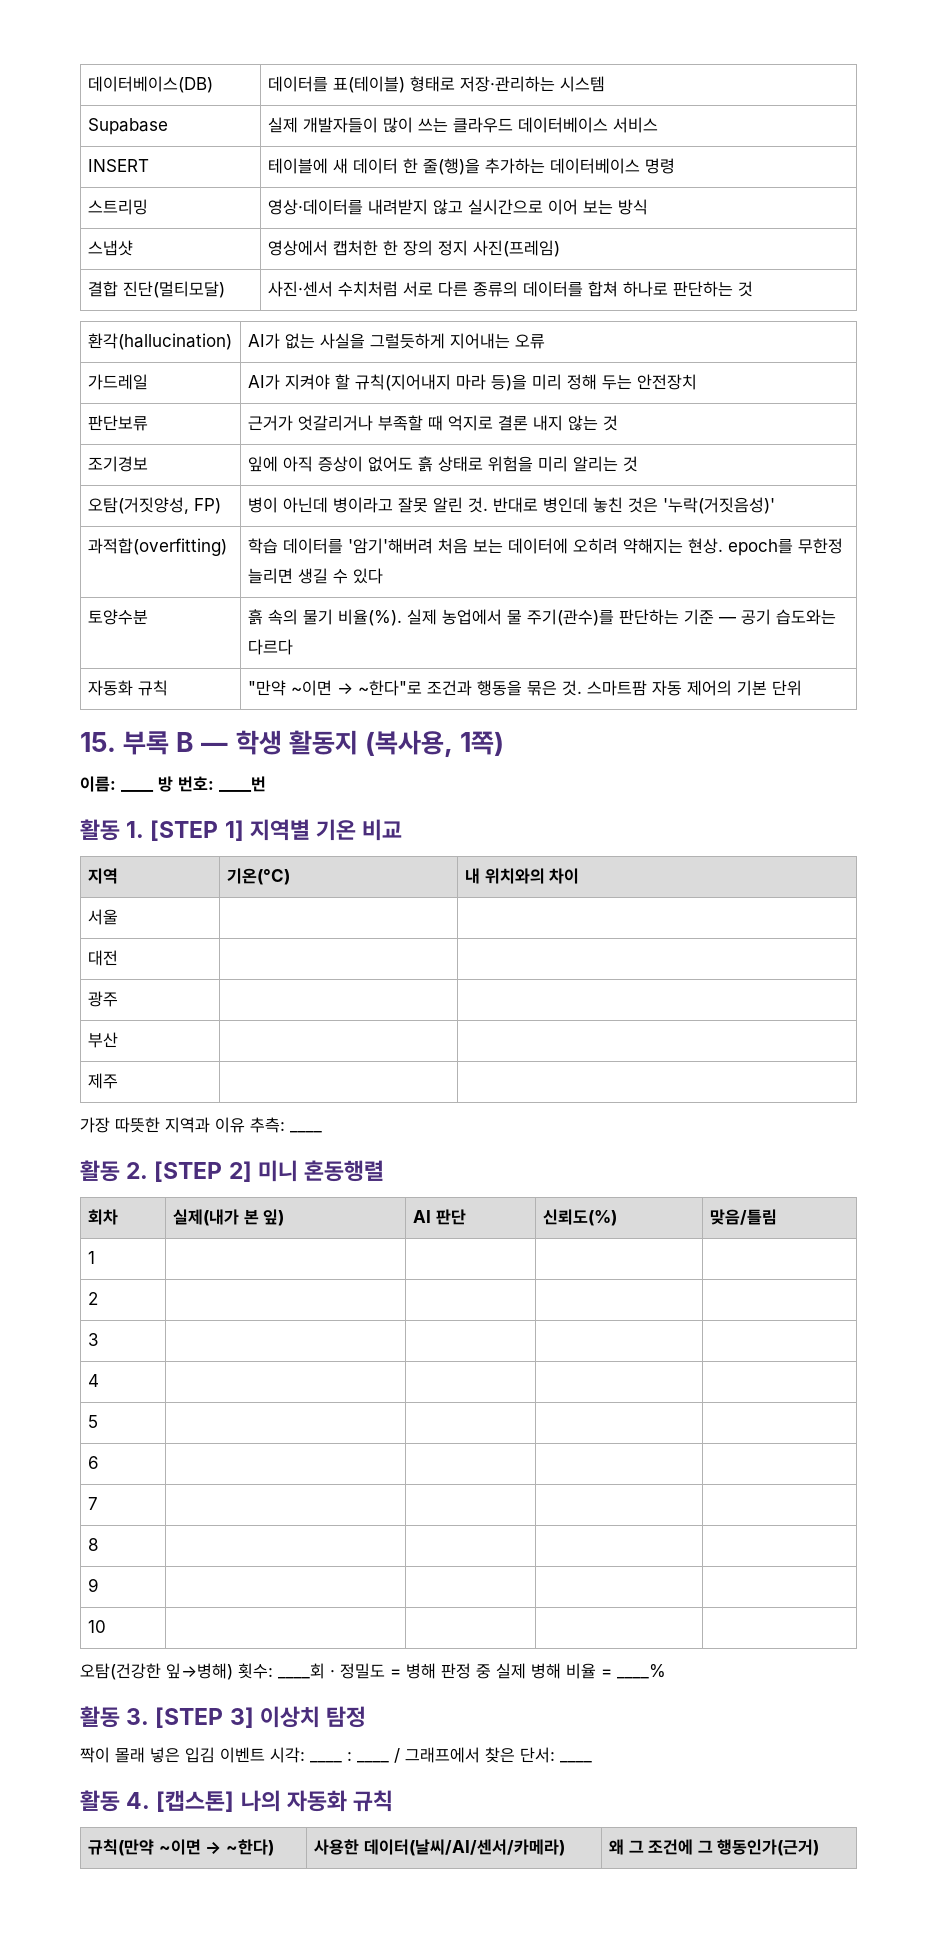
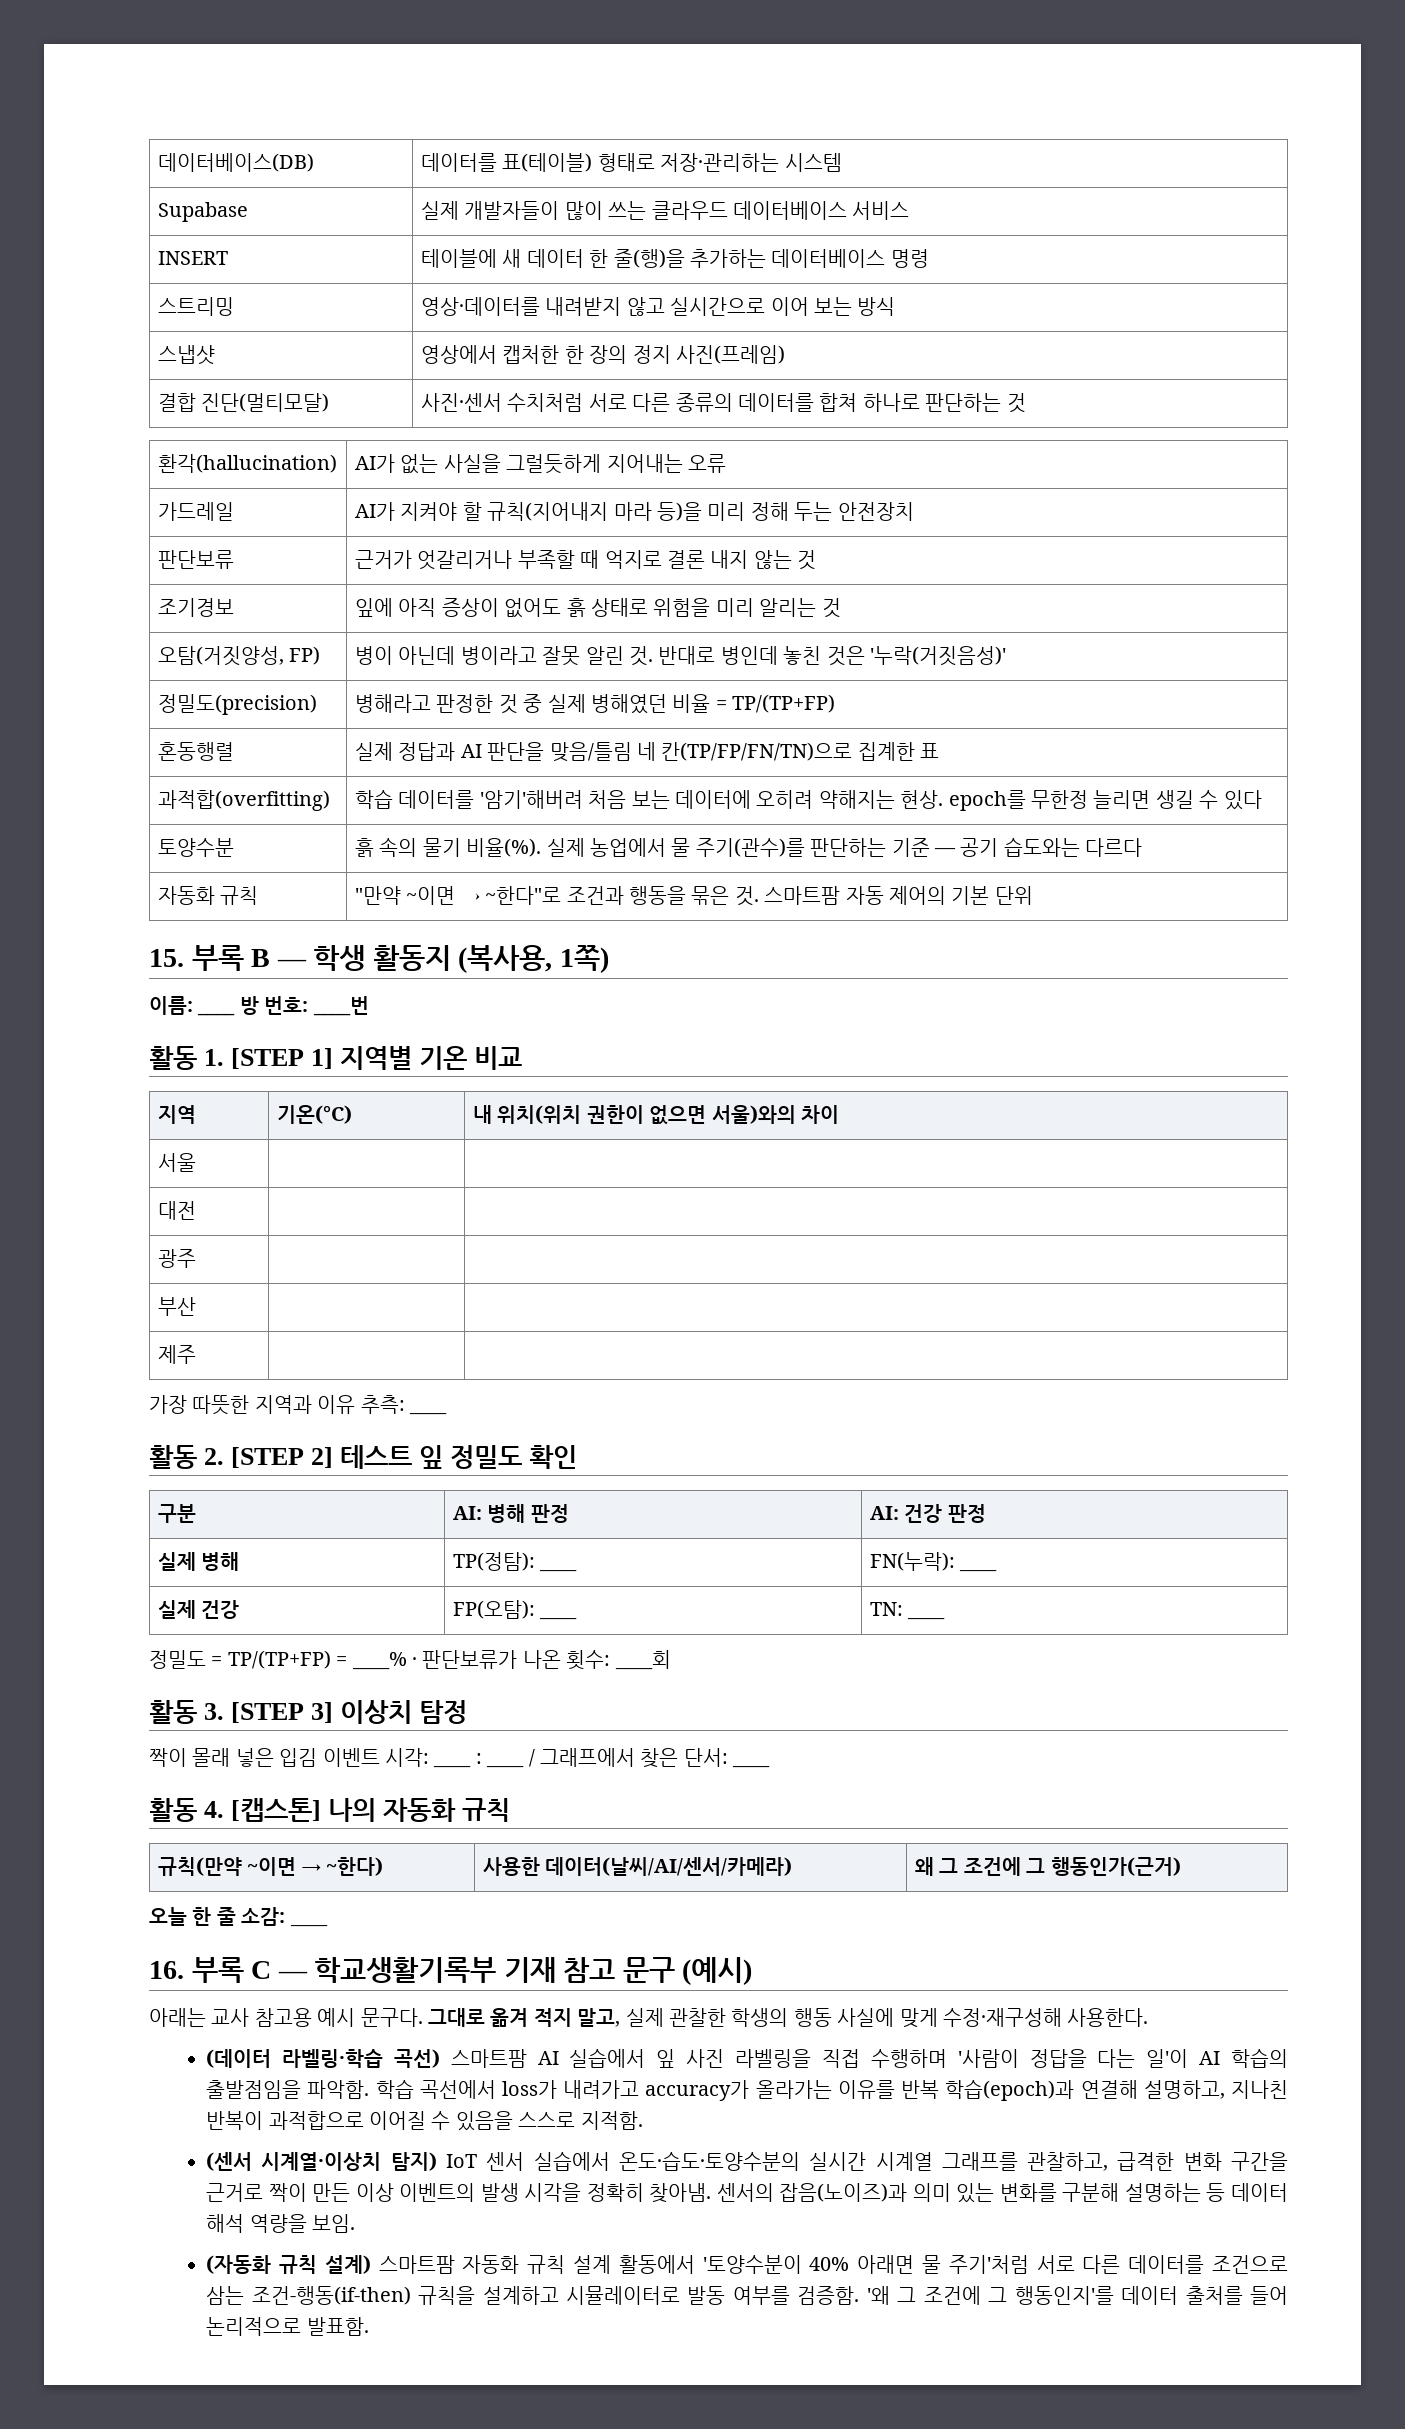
(775, 505) none -> [157,694,317,715] [354,694,836,714] [157,742,234,761] [354,742,940,762] // 정밀도(precision) | 병해라고 판정한 것 중 실제 병해였던 비율 = TP/(TP+FP) // 혼동행렬 | 실제 정답과 AI 판단을 맞음/틀림 네 칸(TP/FP/FN/TN)으로 집계한 표
[484,868,545,884] 위치와의 -> [497,1105,796,1125] 위치(위치 권한이 없으면 서울)와의
[257,1160,385,1182] [87,1209,118,1225] [172,1209,285,1226] [412,1209,466,1225] [542,1209,617,1226] [709,1209,777,1225] [87,1251,95,1264] [87,1292,98,1305] [87,1333,99,1346] [87,1374,99,1387] [87,1415,98,1428] [87,1456,99,1469] [87,1497,98,1510] [87,1538,99,1551] [87,1578,99,1592] [87,1620,106,1633] [80,1663,666,1680] 미니 혼동행렬 // 회차 | 실제(내가 본 잎) | AI 판단 | 신뢰도(%) | 맞음/틀림 // 1 | | | | // 2 | | | | // 3 | | | | // 4 | | | | // 5 | | | | // 6 | | | | // 7 | | | | // 8 | | | | // 9 | | | | // 10 | | | | // 오탐(건강한 잎→병해) 횟수: ____회 · 정밀도 = 병해 판정 중 실제 병해 비율 = ____% -> [340,1445,578,1469] [157,1504,196,1523] [452,1504,569,1523] [869,1504,986,1523] [157,1552,240,1571] [452,1552,578,1572] [869,1552,998,1572] [157,1600,240,1619] [452,1600,578,1620] [869,1602,903,1616] [907,1616,946,1620] [149,1650,671,1670] 테스트 잎 정밀도 확인 // 구분 | AI: 병해 판정 | AI: 건강 판정 // 실제 병해 | TP(정탐): ____ | FN(누락): ____ // 실제 건강 | FP(오탐): ____ | TN: ____ // 정밀도 = TP/(TP+FP) = ____% · 판단보류가 나온 횟수: ____회
(820, 1847) none -> [149,1907,328,1927] [149,1957,753,1985] [149,2008,1149,2028] [206,2048,1288,2068] [206,2079,1288,2101] [206,2111,643,2131] [206,2151,1288,2171] [206,2183,1288,2203] [206,2214,355,2233] [206,2255,1288,2274] [206,2286,1288,2305] [206,2317,369,2336] // 오늘 한 줄 소감: ____ // 16. 부록 C — 학교생활기록부 기재 참고 문구 (예시) // 아래는 교사 참고용 예시 문구다. 그대로 옮겨 적지 말고, 실제 관찰한 학생의 행동 사실에 맞게 수정·재구성해 사용한다. // (데이터 라벨링·학습 곡선) 스마트팜 AI 실습에서 잎 사진 라벨링을 직접 수행하며 '사람이 정답을 다는 일'이 AI 학습의 출발점임을 파악함. 학습 곡선에서 loss가 내려가고 accuracy가 올라가는 이유를 반복 학습(epoch)과 연결해 설명하고, 지나친 반복이 과적합으로 이어질 수 있음을 스스로 지적함. // (센서 시계열·이상치 탐지) IoT 센서 실습에서 온도·습도·토양수분의 실시간 시계열 그래프를 관찰하고, 급격한 변화 구간을 근거로 짝이 만든 이상 이벤트의 발생 시각을 정확히 찾아냄. 센서의 잡음(노이즈)과 의미 있는 변화를 구분해 설명하는 등 데이터 해석 역량을 보임. // (자동화 규칙 설계) 스마트팜 자동화 규칙 설계 활동에서 '토양수분이 40% 아래면 물 주기'처럼 서로 다른 데이터를 조건으로 삼는 조건-행동(if-then) 규칙을 설계하고 시뮬레이터로 발동 여부를 검증함. '왜 그 조건에 그 행동인지'를 데이터 출처를 들어 논리적으로 발표함.

